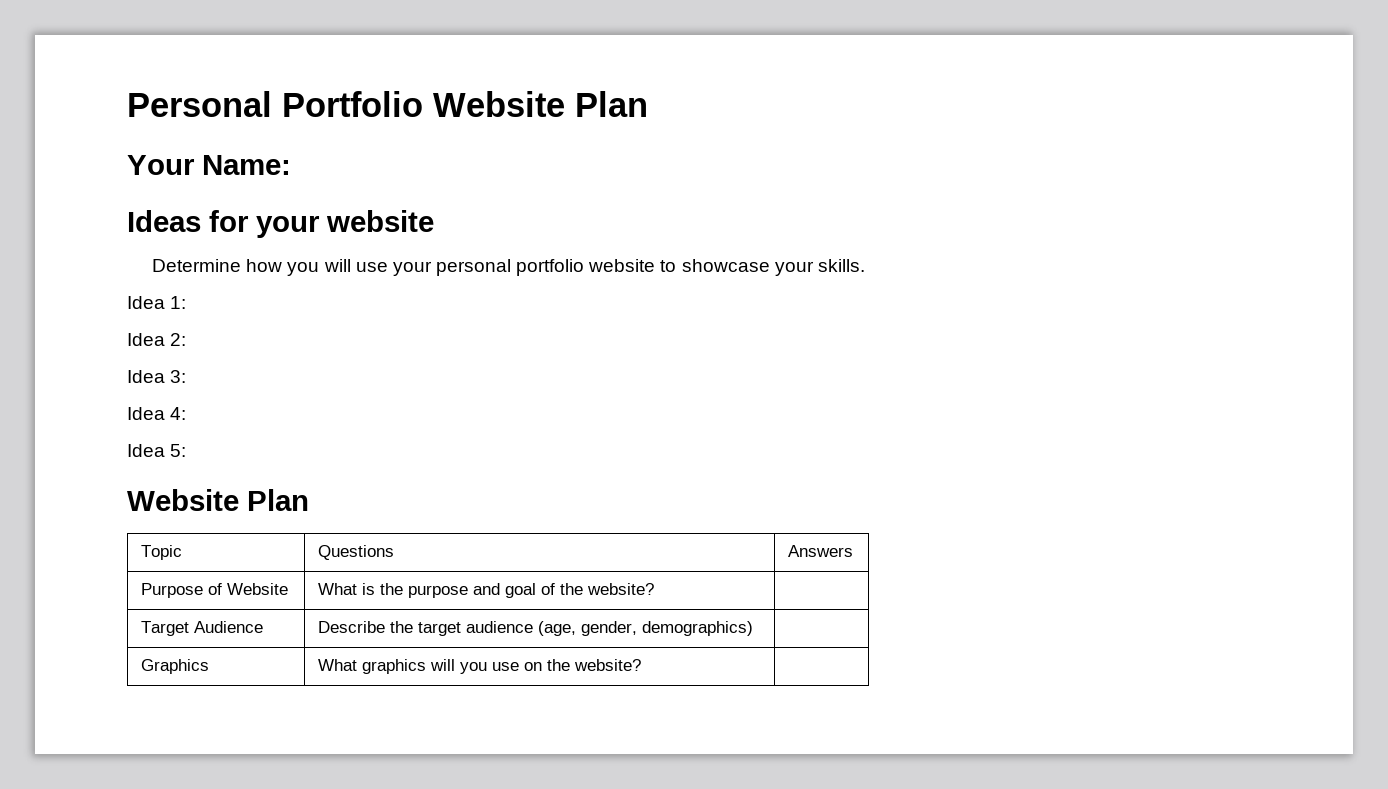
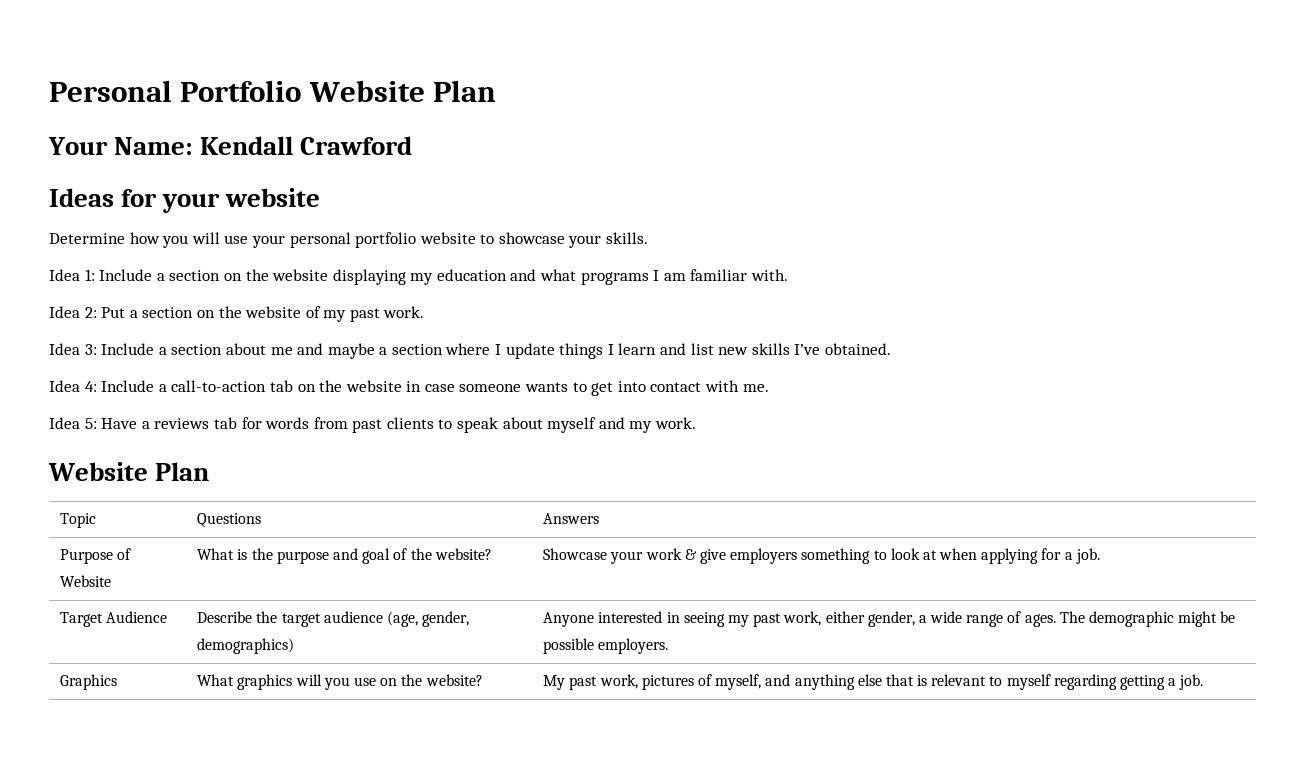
(291, 165) none -> [200,136,413,155] Kendall Crawford
[127,333,187,346] [127,370,187,383] [127,407,187,420] [127,444,187,457] // Idea 2: // Idea 3: // Idea 4: // Idea 5: -> [99,269,789,285] [49,306,425,322] [49,343,891,359] [49,380,769,396] [49,417,697,433] Include a section on the website displaying my education and what programs I am familiar with. // Idea 2: Put a section on the website of my past work. // Idea 3: Include a section about me and maybe a section where I update things I learn and list new skills I’ve obtained. // Idea 4: Include a call-to-action tab on the website in case someone wants to get into contact with me. // Idea 5: Have a reviews tab for words from past clients to speak about myself and my work.
(654, 589) none -> [543,548,1100,564] Showcase your work & give employers something to look at when applying for a job.
(753, 628) none -> [543,611,1236,627] [543,638,669,654] Anyone interested in seeing my past work, either gender, a wide range of ages. The demographic might be possible employers.
(641, 665) none -> [543,674,1204,690] My past work, pictures of myself, and anything else that is relevant to myself regarding getting a job.

